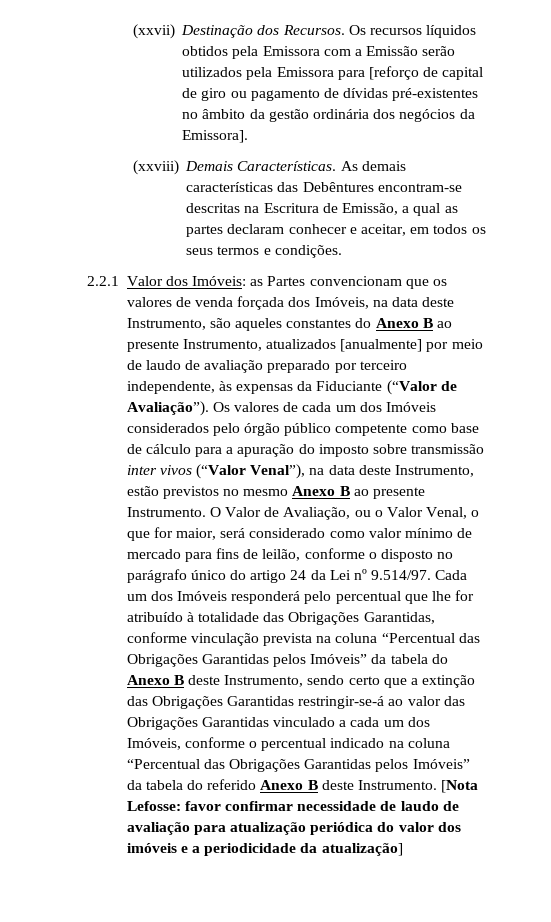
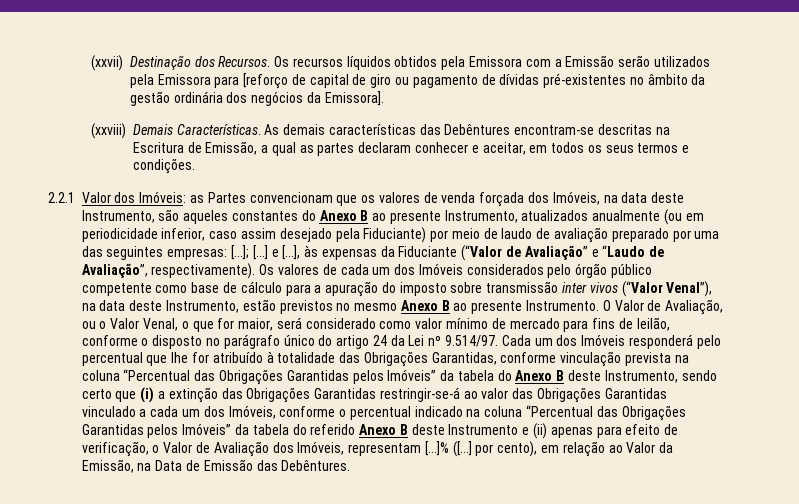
[340,339,423,352] [anualmente] -> [592,209,704,225] [81,227,427,243] anualmente (ou em periodicidade inferior, caso assim desejado pela Fiduciante)
[359,360,407,370] [126,381,215,394] terceiro independente, -> [694,231,720,239] [81,245,301,260] uma das seguintes empresas: [...]; [...] e [...],
[126,401,209,416] Avaliação”). -> [524,245,665,260] [81,263,256,279] Avaliação” e “Laudo de Avaliação”, respectivamente).
(407, 683) none -> [140,387,155,403] (i)
[357,780,479,793] [126,801,459,811] [126,822,461,835] [126,843,403,856] Instrumento. [Nota Lefosse: favor confirmar necessidade de laudo de avaliação para atualização periódica do valor dos imóveis e a periodicidade da atualização] -> [448,423,679,439] [81,441,674,457] [81,459,351,473] Instrumento e (ii) apenas para efeito de verificação, o Valor de Avaliação dos Imóveis, representam [...]% ([...] por cento), em relação ao Valor da Emissão, na Data de Emissão das Debêntures.

